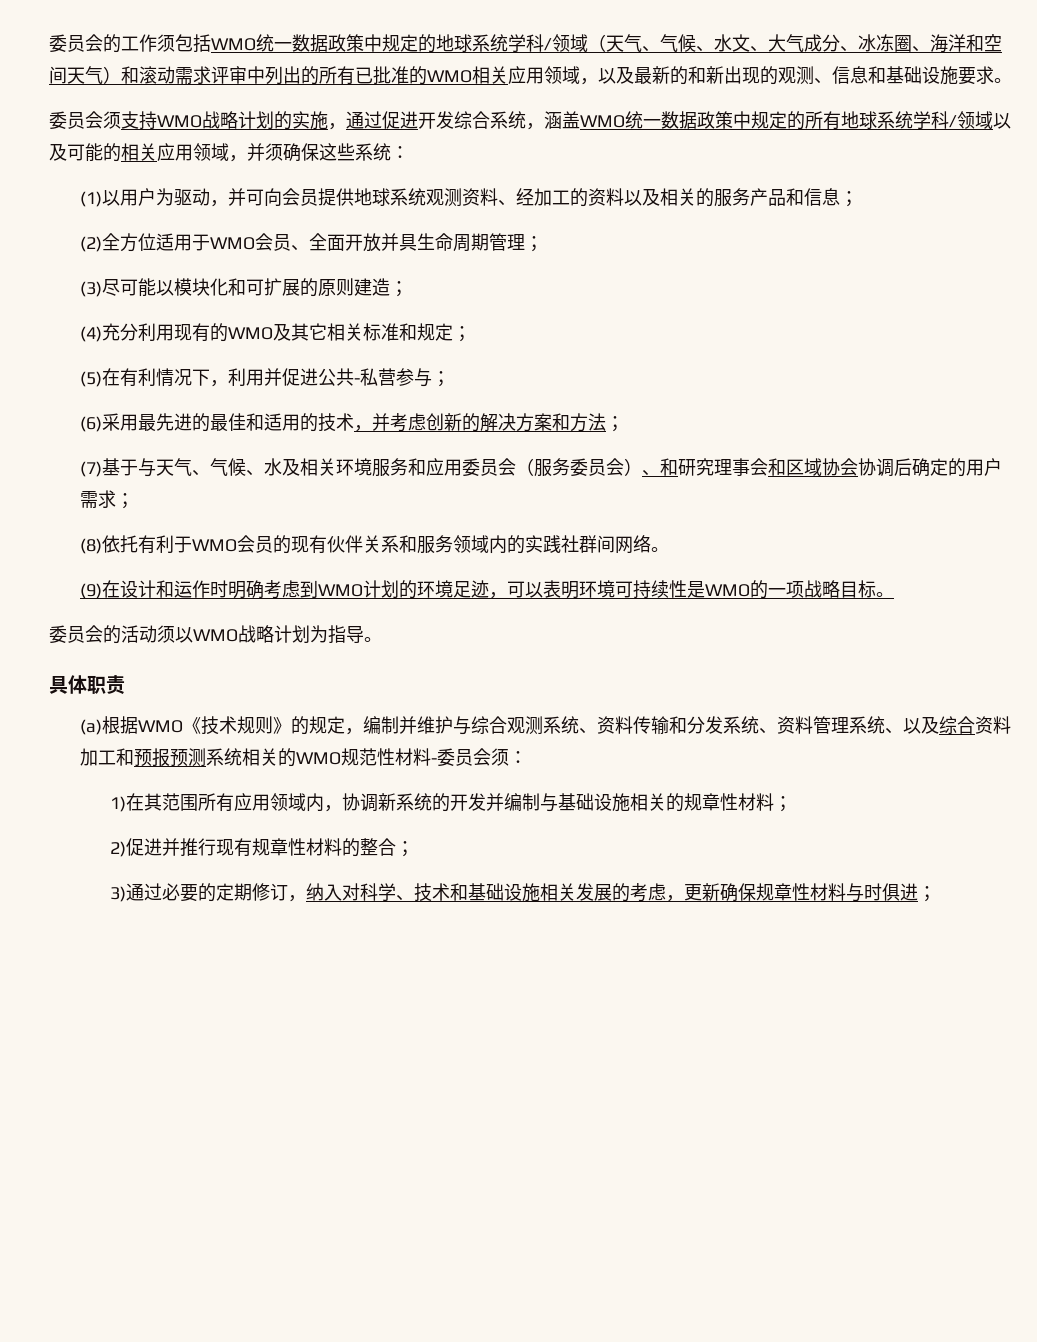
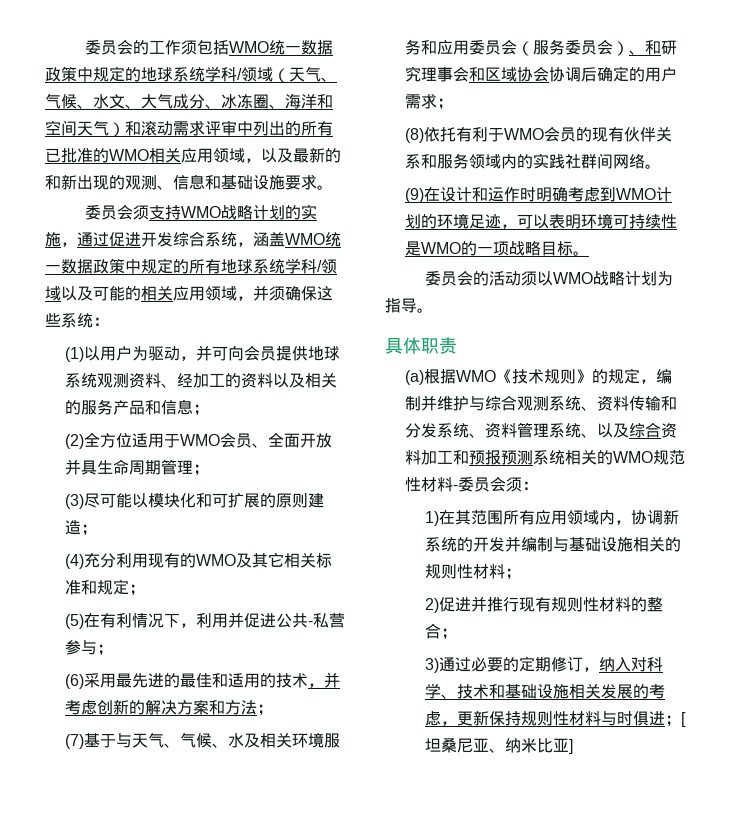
[702,793,721,811] 章 -> [440,564,457,579] 则
[270,838,289,856] 章 -> [566,597,583,612] 则
[720,883,793,902] 确保规章 -> [488,711,553,726] 保持规则
(937, 894) none -> [680,712,686,727] [424,738,573,754] [坦桑尼亚、纳米比亚]

